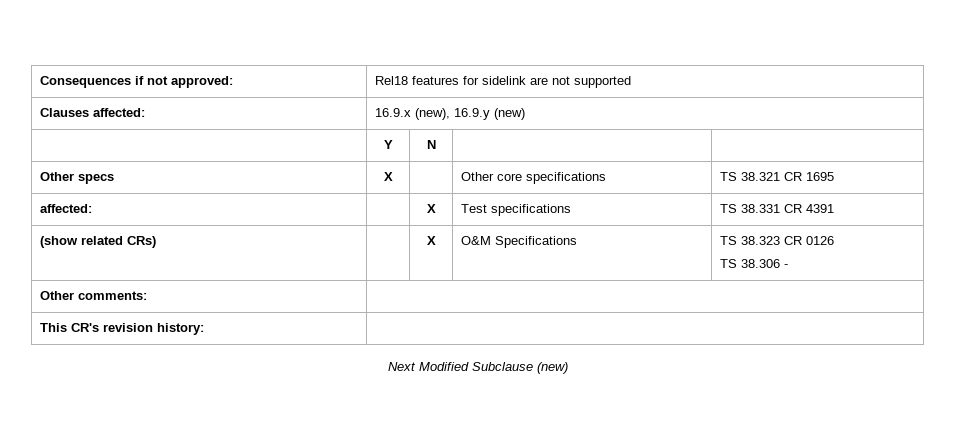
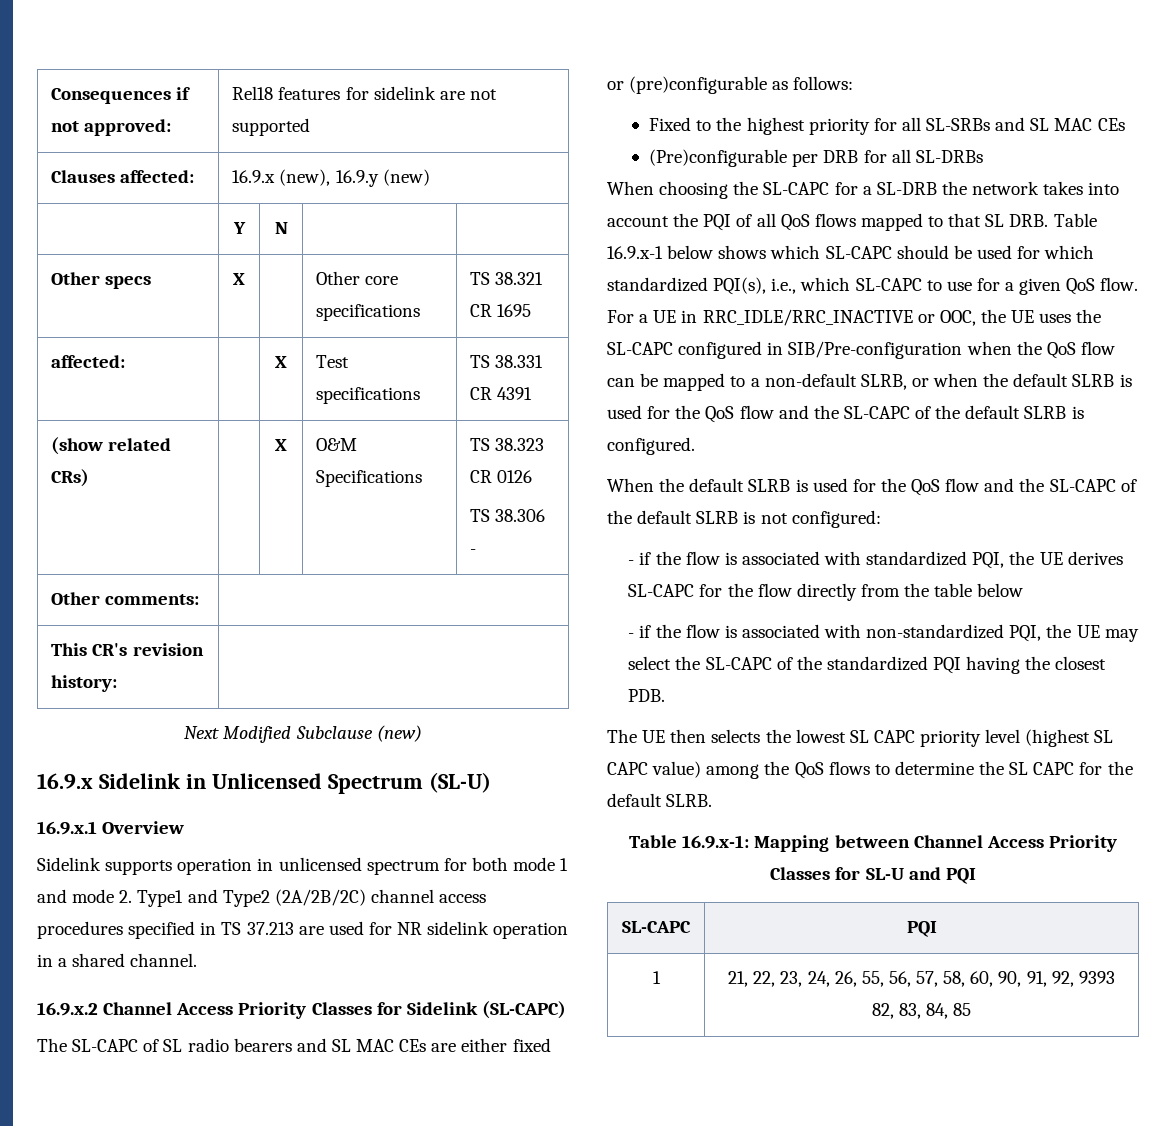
(568, 368) none -> [37,772,491,794] [37,821,185,835] [37,857,569,875] [37,889,487,907] [37,921,569,939] [37,953,198,967] [37,1001,566,1019] [37,1038,551,1052] [607,76,854,94] [649,117,1125,135] [649,149,983,167] [607,181,1120,199] [607,213,1097,231] [607,245,1095,259] [607,277,1139,295] [607,309,1102,326] [607,341,1115,359] [607,373,1132,391] [607,405,1084,423] [607,437,695,455] [607,478,1137,496] [607,510,881,528] [628,551,1123,569] [628,583,1024,601] [628,624,1139,642] [628,656,1107,674] [628,689,666,702] [607,729,1114,747] [607,761,1133,779] [607,793,713,807] [629,835,1117,852] [770,867,976,884] [622,921,691,933] [906,921,937,937] [652,971,661,984] [728,971,1115,987] [871,1003,972,1019] // 16.9.x Sidelink in Unlicensed Spectrum (SL-U) // 16.9.x.1 Overview // Sidelink supports operation in unlicensed spectrum for both mode 1 and mode 2. Type1 and Type2 (2A/2B/2C) channel access procedures specified in TS 37.213 are used for NR sidelink operation in a shared channel. // 16.9.x.2 Channel Access Priority Classes for Sidelink (SL-CAPC) // The SL-CAPC of SL radio bearers and SL MAC CEs are either fixed or (pre)configurable as follows: // Fixed to the highest priority for all SL-SRBs and SL MAC CEs // (Pre)configurable per DRB for all SL-DRBs // When choosing the SL-CAPC for a SL-DRB the network takes into account the PQI of all QoS flows mapped to that SL DRB. Table 16.9.x-1 below shows which SL-CAPC should be used for which standardized PQI(s), i.e., which SL-CAPC to use for a given QoS flow. For a UE in RRC_IDLE/RRC_INACTIVE or OOC, the UE uses the SL-CAPC configured in SIB/Pre-configuration when the QoS flow can be mapped to a non-default SLRB, or when the default SLRB is used for the QoS flow and the SL-CAPC of the default SLRB is configured. // When the default SLRB is used for the QoS flow and the SL-CAPC of the default SLRB is not configured: // - if the flow is associated with standardized PQI, the UE derives SL-CAPC for the flow directly from the table below // - if the flow is associated with non-standardized PQI, the UE may select the SL-CAPC of the standardized PQI having the closest PDB. // The UE then selects the lowest SL CAPC priority level (highest SL CAPC value) among the QoS flows to determine the SL CAPC for the default SLRB. // Table 16.9.x-1: Mapping between Channel Access Priority Classes for SL-U and PQI // SL-CAPC | PQI // 1 | 21, 22, 23, 24, 26, 55, 56, 57, 58, 60, 90, 91, 92, 9393 82, 83, 84, 85

